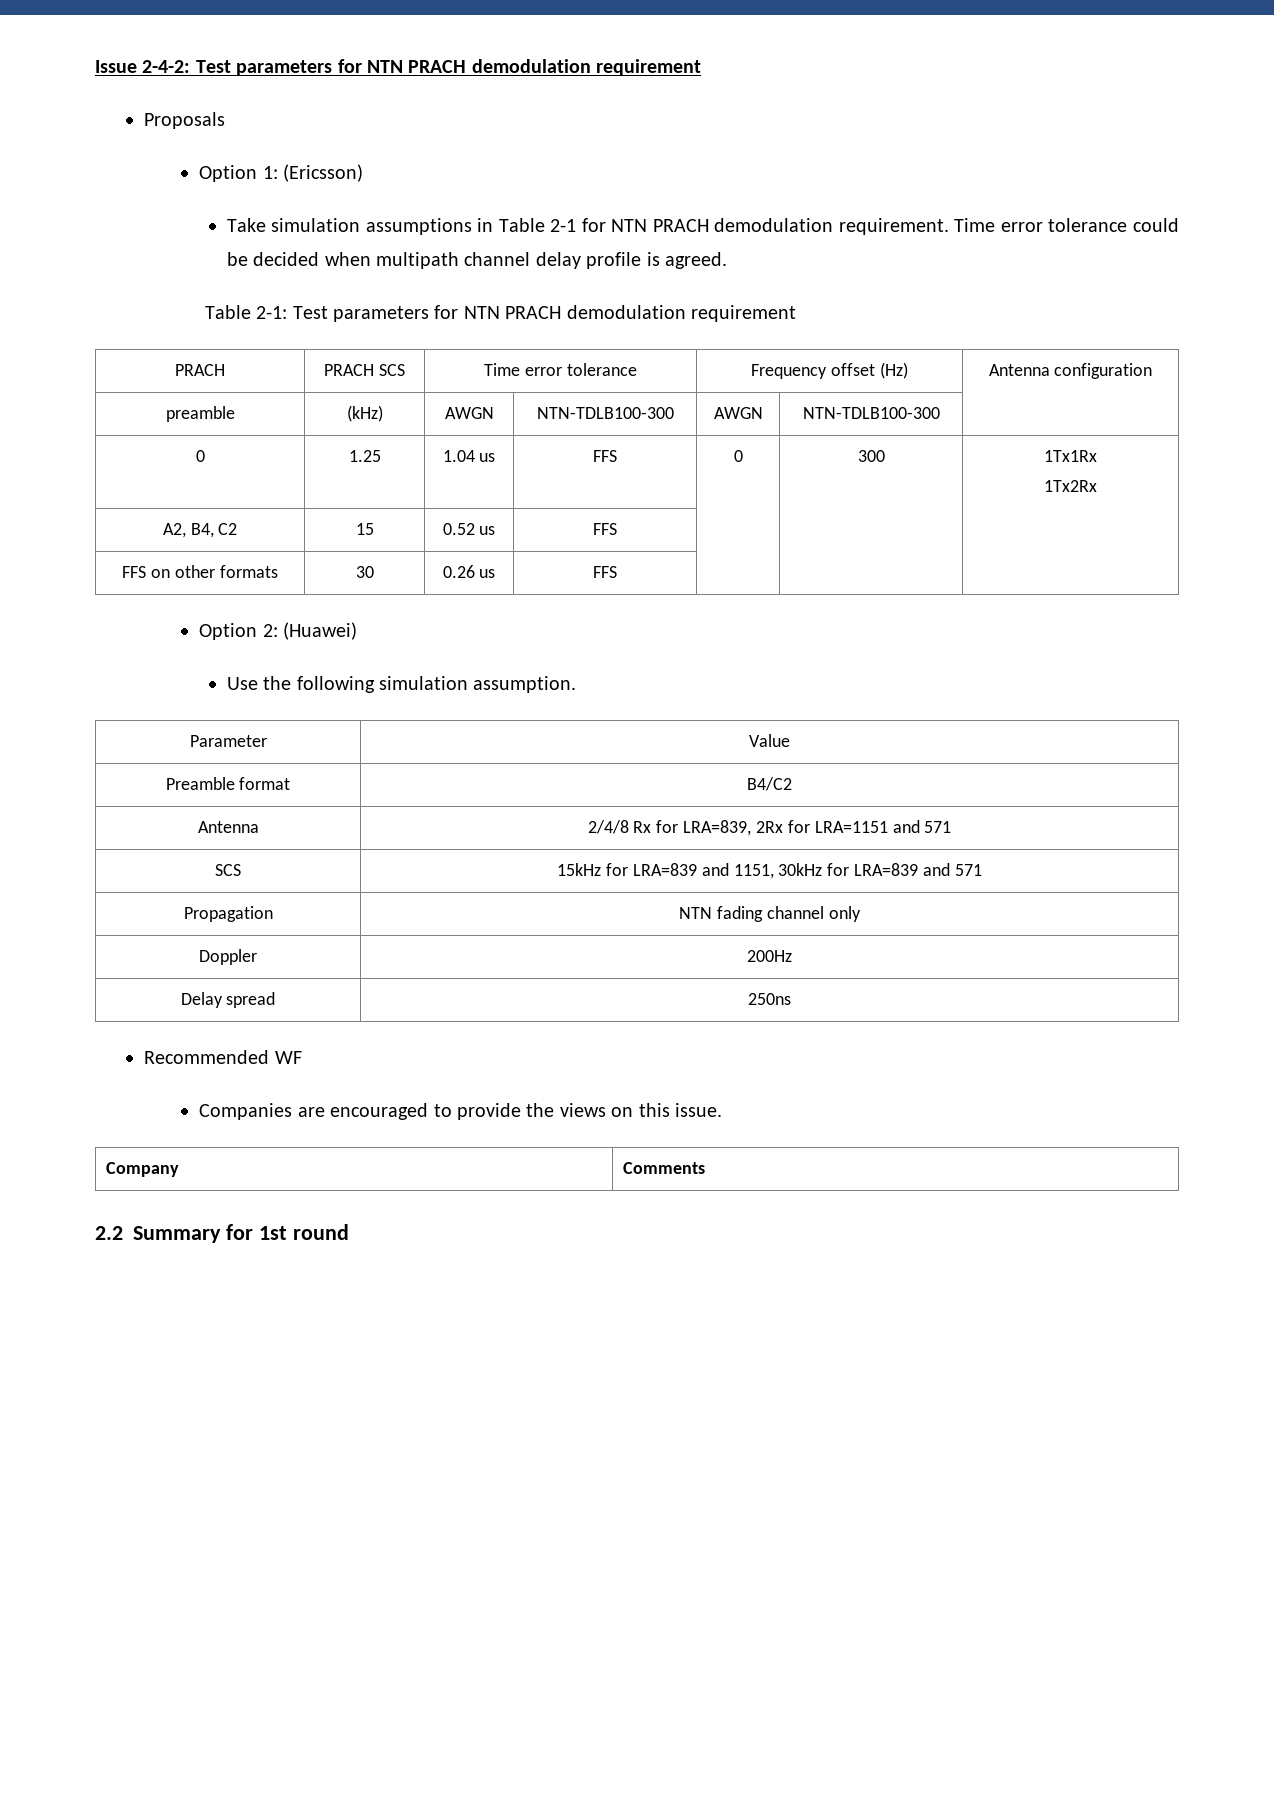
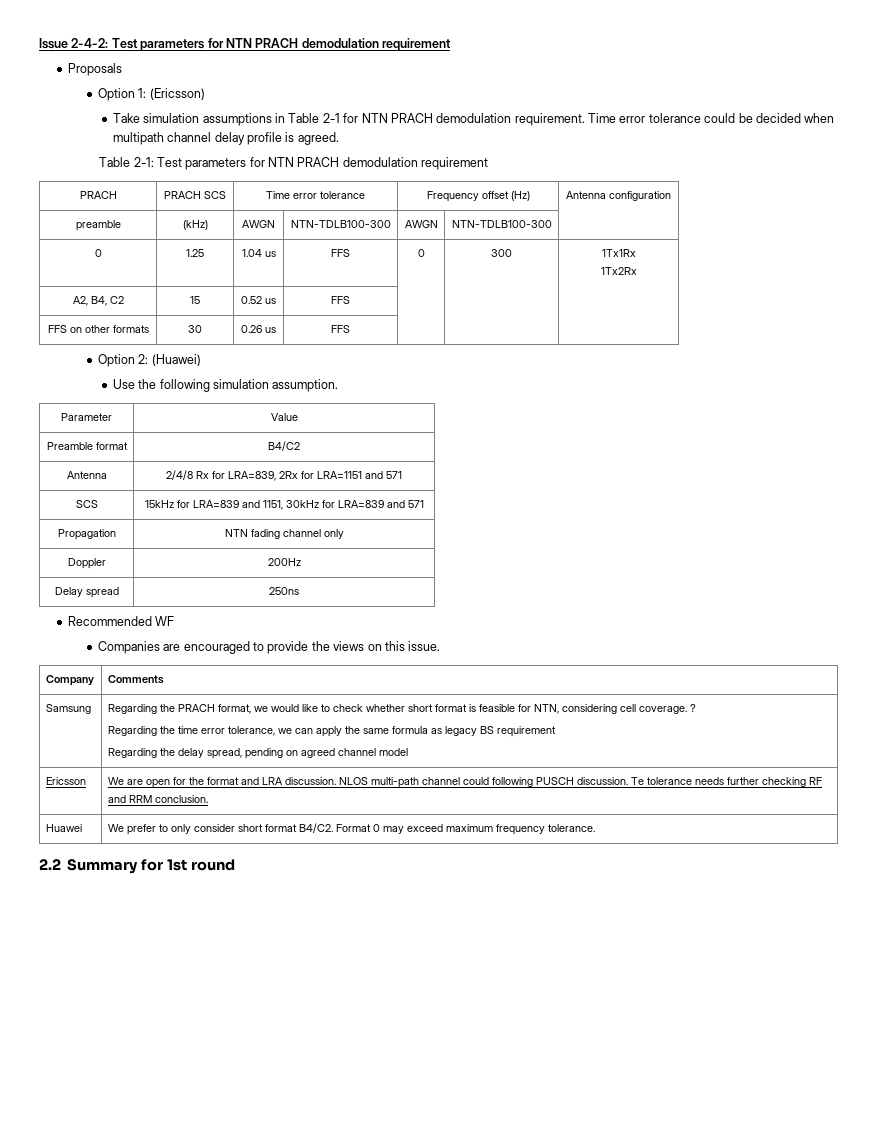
(706, 1168) none -> [45,704,91,714] [107,704,696,714] [107,726,556,737] [107,748,408,759] [45,777,86,785] [107,777,822,788] [107,795,208,803] [45,824,82,832] [107,823,595,835] // Samsung | Regarding the PRACH format, we would like to check whether short format is feasible for NTN, considering cell coverage. ? // Regarding the time error tolerance, we can apply the same formula as legacy BS requirement // Regarding the delay spread, pending on agreed channel model // Ericsson | We are open for the format and LRA discussion. NLOS multi-path channel could following PUSCH discussion. Te tolerance needs further checking RF and RRM conclusion. // Huawei | We prefer to only consider short format B4/C2. Format 0 may exceed maximum frequency tolerance.

